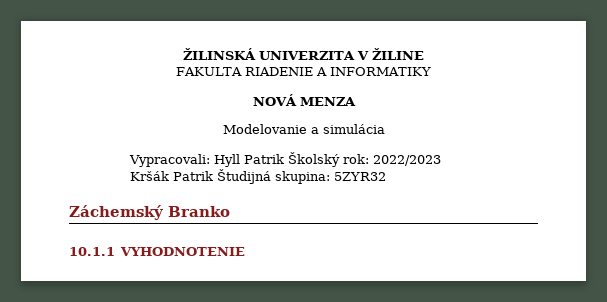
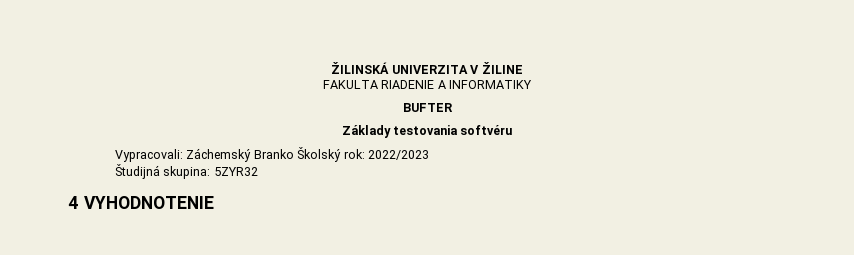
[252,94,356,106] [222,124,385,134] NOVÁ MENZA // Modelovanie a simulácia -> [402,103,453,112] [341,125,513,138] BUFTER // Základy testovania softvéru
[213,154,284,167] Hyll Patrik -> [186,148,294,162] Záchemský Branko
[129,171,213,181] Kršák Patrik -> (429, 155) none
[69,205,230,220] [69,247,115,256] Záchemský Branko // 10.1.1 -> [68,196,78,209] 4

